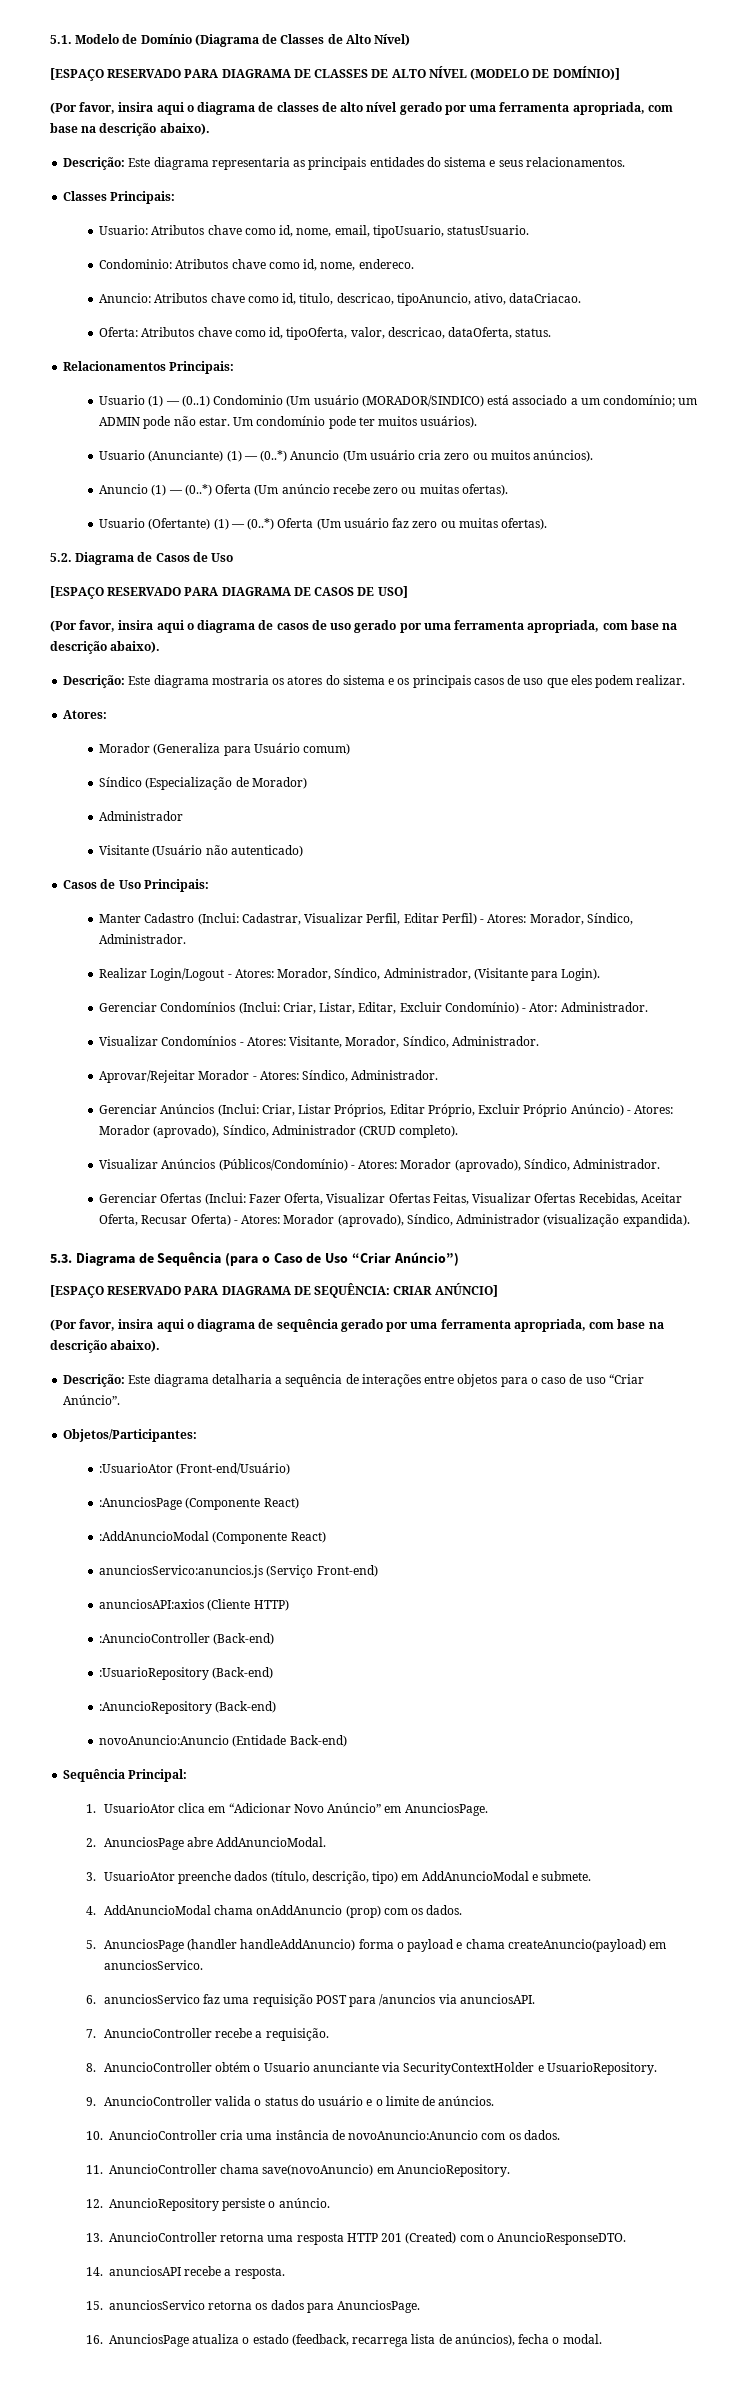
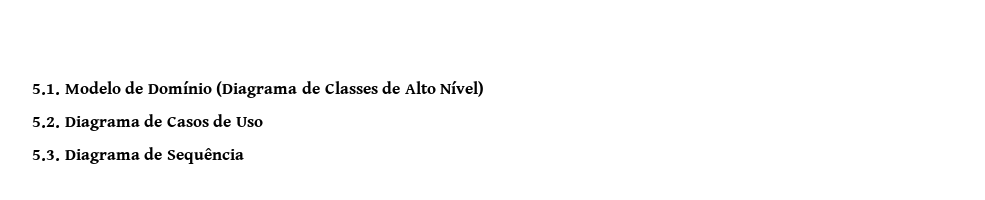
[50,66,620,81] [50,102,673,115] [50,123,210,136] [63,157,625,170] [63,191,176,204] [99,225,530,238] [99,259,414,271] [99,293,582,306] [99,327,552,340] [63,361,235,374] [99,395,698,407] [99,416,478,429] [99,450,594,462] [99,484,508,496] [99,518,548,530] // [ESPAÇO RESERVADO PARA DIAGRAMA DE CLASSES DE ALTO NÍVEL (MODELO DE DOMÍNIO)] // (Por favor, insira aqui o diagrama de classes de alto nível gerado por uma ferramenta apropriada, com base na descrição abaixo). // Descrição: Este diagrama representaria as principais entidades do sistema e seus relacionamentos. // Classes Principais: // Usuario: Atributos chave como id, nome, email, tipoUsuario, statusUsuario. // Condominio: Atributos chave como id, nome, endereco. // Anuncio: Atributos chave como id, titulo, descricao, tipoAnuncio, ativo, dataCriacao. // Oferta: Atributos chave como id, tipoOferta, valor, descricao, dataOferta, status. // Relacionamentos Principais: // Usuario (1) — (0..1) Condominio (Um usuário (MORADOR/SINDICO) está associado a um condomínio; um ADMIN pode não estar. Um condomínio pode ter muitos usuários). // Usuario (Anunciante) (1) — (0..*) Anuncio (Um usuário cria zero ou muitos anúncios). // Anuncio (1) — (0..*) Oferta (Um anúncio recebe zero ou muitas ofertas). // Usuario (Ofertante) (1) — (0..*) Oferta (Um usuário faz zero ou muitas ofertas). -> (485, 89) none
[50,586,408,599] [50,620,678,633] [50,641,161,654] [63,675,686,688] [63,710,108,719] [99,743,351,756] [99,777,307,790] [99,811,184,821] [99,845,303,857] [63,879,209,892] [99,913,633,925] [99,934,187,944] [99,968,601,981] [99,1002,648,1014] [99,1036,539,1048] [99,1070,439,1083] [99,1104,674,1117] [99,1125,459,1138] [99,1159,661,1172] [99,1193,682,1205] [99,1214,690,1227] [50,1252,459,1266] [50,1283,498,1298] [50,1319,664,1332] [50,1340,161,1353] [63,1374,644,1387] [63,1395,121,1405] [63,1429,198,1442] [99,1463,291,1475] [99,1497,299,1510] [99,1531,326,1544] [99,1565,378,1578] [99,1599,289,1611] [99,1633,275,1645] [99,1667,274,1680] [99,1701,277,1714] [99,1735,347,1747] [63,1769,188,1782] [85,1803,488,1816] [85,1837,327,1850] [85,1871,592,1884] [85,1905,463,1918] [85,1939,667,1952] [103,1960,203,1970] [85,1994,535,2007] [85,2028,329,2041] [85,2062,657,2075] [85,2096,495,2106] [85,2130,560,2140] [85,2164,510,2177] [85,2198,330,2211] [85,2232,627,2245] [85,2266,285,2279] [85,2300,421,2313] [85,2334,602,2347] [ESPAÇO RESERVADO PARA DIAGRAMA DE CASOS DE USO] // (Por favor, insira aqui o diagrama de casos de uso gerado por uma ferramenta apropriada, com base na descrição abaixo). // Descrição: Este diagrama mostraria os atores do sistema e os principais casos de uso que eles podem realizar. // Atores: // Morador (Generaliza para Usuário comum) // Síndico (Especialização de Morador) // Administrador // Visitante (Usuário não autenticado) // Casos de Uso Principais: // Manter Cadastro (Inclui: Cadastrar, Visualizar Perfil, Editar Perfil) - Atores: Morador, Síndico, Administrador. // Realizar Login/Logout - Atores: Morador, Síndico, Administrador, (Visitante para Login). // Gerenciar Condomínios (Inclui: Criar, Listar, Editar, Excluir Condomínio) - Ator: Administrador. // Visualizar Condomínios - Atores: Visitante, Morador, Síndico, Administrador. // Aprovar/Rejeitar Morador - Atores: Síndico, Administrador. // Gerenciar Anúncios (Inclui: Criar, Listar Próprios, Editar Próprio, Excluir Próprio Anúncio) - Atores: Morador (aprovado), Síndico, Administrador (CRUD completo). // Visualizar Anúncios (Públicos/Condomínio) - Atores: Morador (aprovado), Síndico, Administrador. // Gerenciar Ofertas (Inclui: Fazer Oferta, Visualizar Ofertas Feitas, Visualizar Ofertas Recebidas, Aceitar Oferta, Recusar Oferta) - Atores: Morador (aprovado), Síndico, Administrador (visualização expandida). // 5.3. Diagrama de Sequência (para o Caso de Uso “Criar Anúncio”) // [ESPAÇO RESERVADO PARA DIAGRAMA DE SEQUÊNCIA: CRIAR ANÚNCIO] // (Por favor, insira aqui o diagrama de sequência gerado por uma ferramenta apropriada, com base na descrição abaixo). // Descrição: Este diagrama detalharia a sequência de interações entre objetos para o caso de uso “Criar Anúncio”. // Objetos/Participantes: // :UsuarioAtor (Front-end/Usuário) // :AnunciosPage (Componente React) // :AddAnuncioModal (Componente React) // anunciosServico:anuncios.js (Serviço Front-end) // anunciosAPI:axios (Cliente HTTP) // :AnuncioController (Back-end) // :UsuarioRepository (Back-end) // :AnuncioRepository (Back-end) // novoAnuncio:Anuncio (Entidade Back-end) // Sequência Principal: // 1. UsuarioAtor clica em “Adicionar Novo Anúncio” em AnunciosPage. // 2. AnunciosPage abre AddAnuncioModal. // 3. UsuarioAtor preenche dados (título, descrição, tipo) em AddAnuncioModal e submete. // 4. AddAnuncioModal chama onAddAnuncio (prop) com os dados. // 5. AnunciosPage (handler handleAddAnuncio) forma o payload e chama createAnuncio(payload) em anunciosServico. // 6. anunciosServico faz uma requisição POST para /anuncios via anunciosAPI. // 7. AnuncioController recebe a requisição. // 8. AnuncioController obtém o Usuario anunciante via SecurityContextHolder e UsuarioRepository. // 9. AnuncioController valida o status do usuário e o limite de anúncios. // 10. AnuncioController cria uma instância de novoAnuncio:Anuncio com os dados. // 11. AnuncioController chama save(novoAnuncio) em AnuncioRepository. // 12. AnuncioRepository persiste o anúncio. // 13. AnuncioController retorna uma resposta HTTP 201 (Created) com o AnuncioResponseDTO. // 14. anunciosAPI recebe a resposta. // 15. anunciosServico retorna os dados para AnunciosPage. // 16. AnunciosPage atualiza o estado (feedback, recarrega lista de anúncios), fecha o modal. -> [32,147,244,164] 5.3. Diagrama de Sequência

